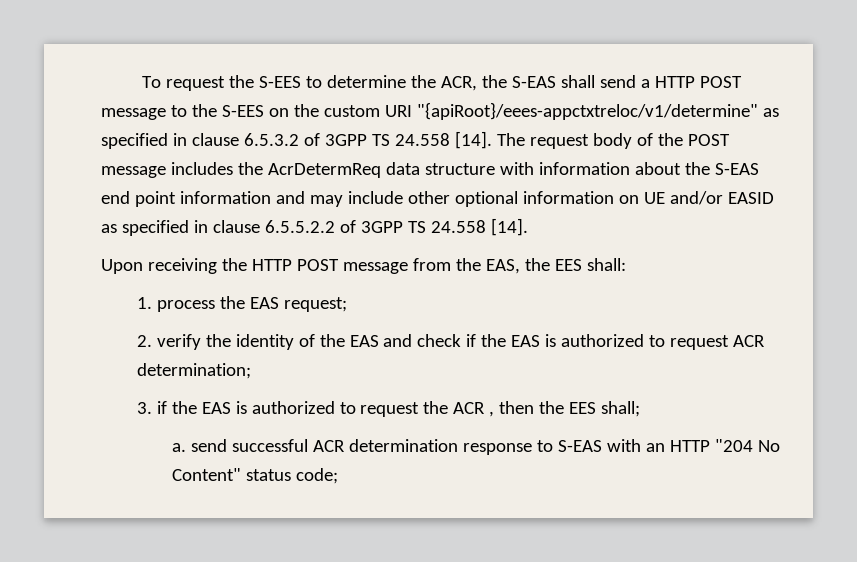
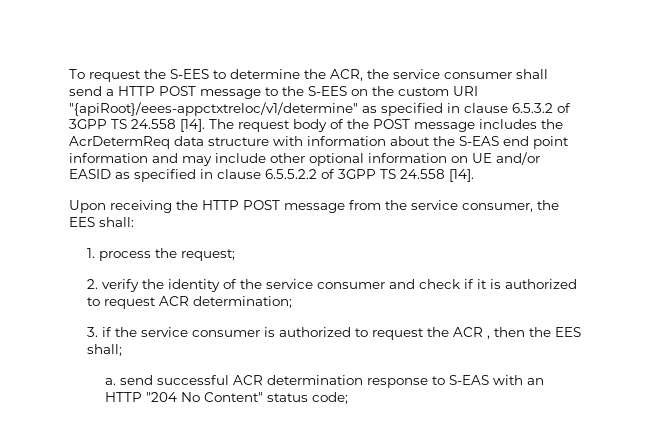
[511,76,556,88] S-EAS -> [393,69,512,79] service consumer
[485,259,520,274] EAS, -> [411,200,533,212] service consumer,
[249,297,279,309] EAS -> (177, 253) none
[349,335,379,347] EAS -> [265,279,385,289] service consumer
[481,334,541,347] the EAS -> [476,279,487,289] it
[201,402,231,414] EAS -> [140,327,260,337] service consumer

